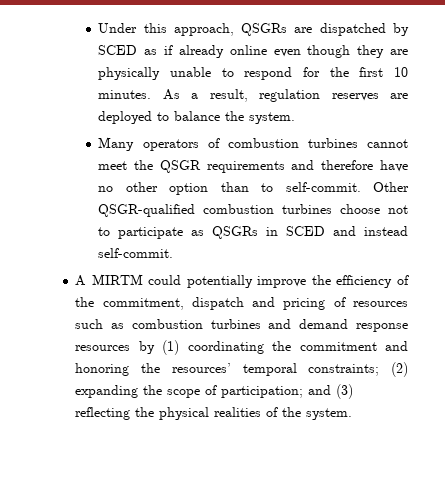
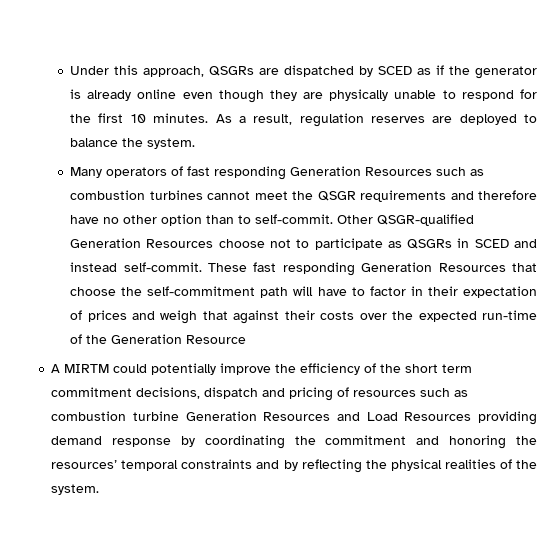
(174, 50) none -> [449,66,537,79] [70,89,82,99] the generator is
(220, 143) none -> [187,166,485,180] fast responding Generation Resources such as
[203,204,333,214] combustion turbines -> [70,238,214,248] Generation Resources
(174, 253) none -> [207,262,537,276] [70,286,537,298] [70,310,537,324] [70,334,247,344] These fast responding Generation Resources that choose the self-commitment path will have to factor in their expectation of prices and weigh that against their costs over the expected run-time of the Generation Resource
[102,298,184,310] commitment, -> [405,364,473,373] [51,387,201,399] short term commitment decisions,
[210,319,409,332] [75,340,180,355] turbines and demand response resources by (1) -> [132,411,537,425] [51,436,195,447] turbine Generation Resources and Load Resources providing demand response by
[308,362,409,377] [75,384,354,399] constraints; (2) expanding the scope of participation; and (3) -> [181,459,298,471] constraints and by

